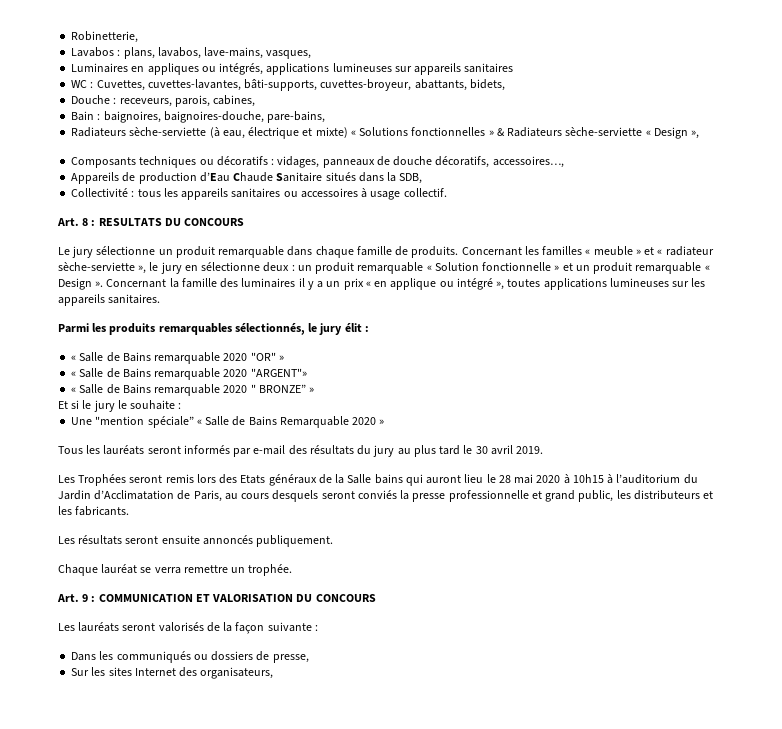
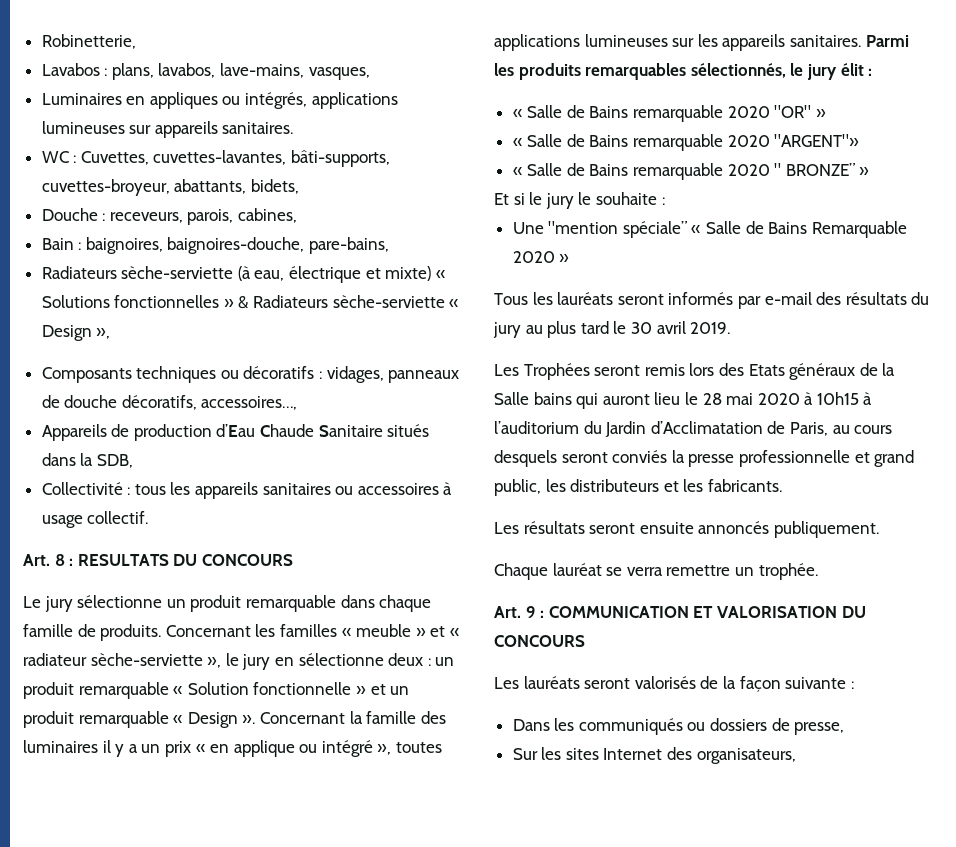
[464,63,514,73] sanitaires -> [222,122,294,134] sanitaires.
(161, 299) // -> (861, 41) none

